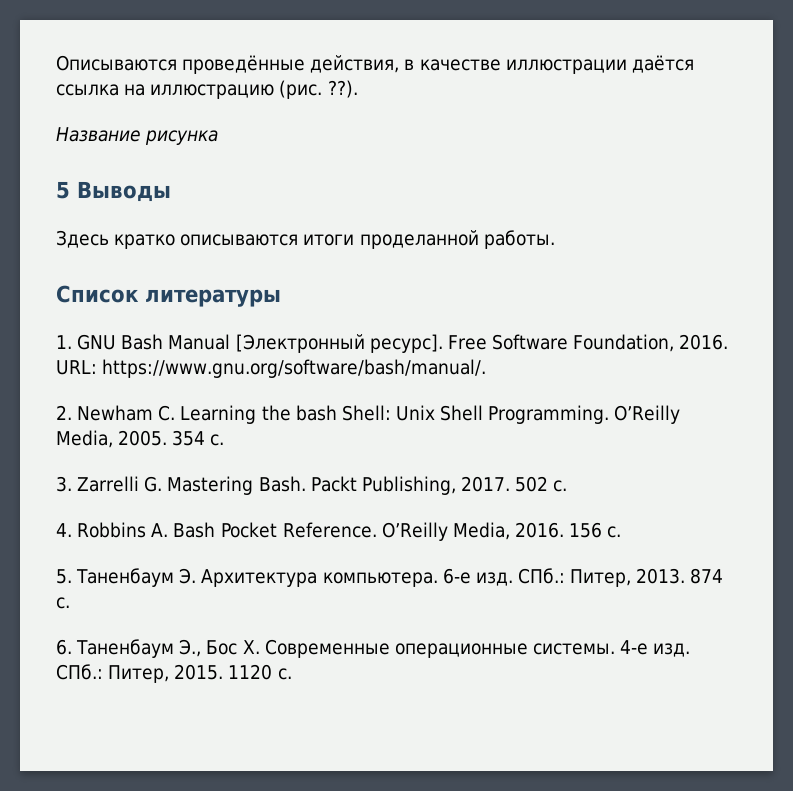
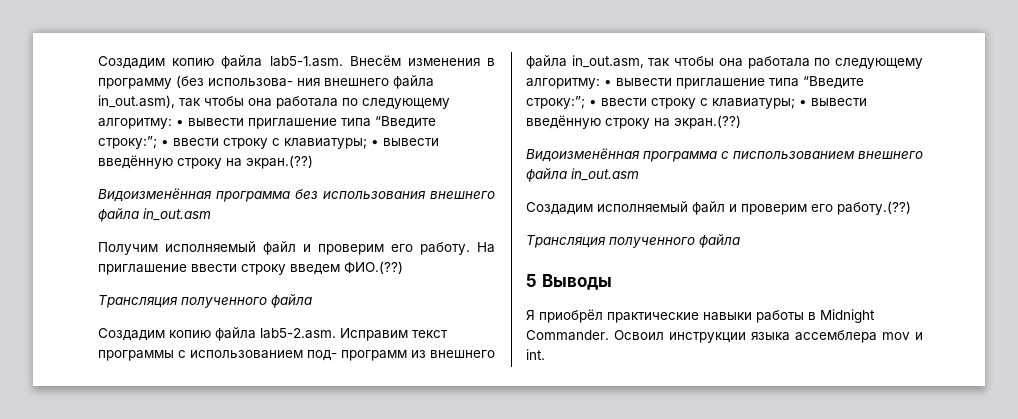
[56,55,694,74] [56,80,358,99] [56,127,219,145] [56,181,171,202] [56,230,555,249] [56,285,281,307] [56,334,729,353] [56,359,487,378] [56,405,681,424] [56,430,225,448] [56,476,568,495] [56,522,622,541] [56,568,724,587] [56,597,70,609] [56,639,691,658] [56,664,292,683] Описываются проведённые действия, в качестве иллюстрации даётся ссылка на иллюстрацию (рис. ??). // Название рисунка // 5 Выводы // Здесь кратко описываются итоги проделанной работы. // Список литературы // 1. GNU Bash Manual [Электронный ресурс]. Free Software Foundation, 2016. URL: https://www.gnu.org/software/bash/manual/. // 2. Newham C. Learning the bash Shell: Unix Shell Programming. O’Reilly Media, 2005. 354 с. // 3. Zarrelli G. Mastering Bash. Packt Publishing, 2017. 502 с. // 4. Robbins A. Bash Pocket Reference. O’Reilly Media, 2016. 156 с. // 5. Таненбаум Э. Архитектура компьютера. 6-е изд. СПб.: Питер, 2013. 874 с. // 6. Таненбаум Э., Бос Х. Современные операционные системы. 4-е изд. СПб.: Питер, 2015. 1120 с. -> [98,55,495,69] [98,75,434,89] [98,95,450,109] [98,116,436,129] [98,136,439,149] [98,155,313,169] [98,188,495,202] [98,208,211,222] [98,241,495,255] [98,261,403,275] [98,294,312,308] [98,327,448,341] [98,350,495,361] [526,55,923,69] [526,76,864,89] [526,96,867,109] [526,115,741,129] [526,148,923,162] [526,168,639,182] [526,201,911,215] [526,234,740,248] [526,274,612,290] [526,309,875,323] [526,330,923,343] [526,349,545,360] Создадим копию файла lab5-1.asm. Внесём изменения в программу (без использова- ния внешнего файла in_out.asm), так чтобы она работала по следующему алгоритму: • вывести приглашение типа “Введите строку:”; • ввести строку с клавиатуры; • вывести введённую строку на экран.(??) // Видоизменённая программа без использования внешнего файла in_out.asm // Получим исполняемый файл и проверим его работу. На приглашение ввести строку введем ФИО.(??) // Трансляция полученного файла // Создадим копию файла lab5-2.asm. Исправим текст программы с использованием под- программ из внешнего файла in_out.asm, так чтобы она работала по следующему алгоритму: • вывести приглашение типа “Введите строку:”; • ввести строку с клавиатуры; • вывести введённую строку на экран.(??) // Видоизменённая программа с писпользованием внешнего файла in_out.asm // Создадим исполняемый файл и проверим его работу.(??) // Трансляция полученного файла // 5 Выводы // Я приобрёл практические навыки работы в Midnight Commander. Освоил инструкции языка ассемблера mov и int.

